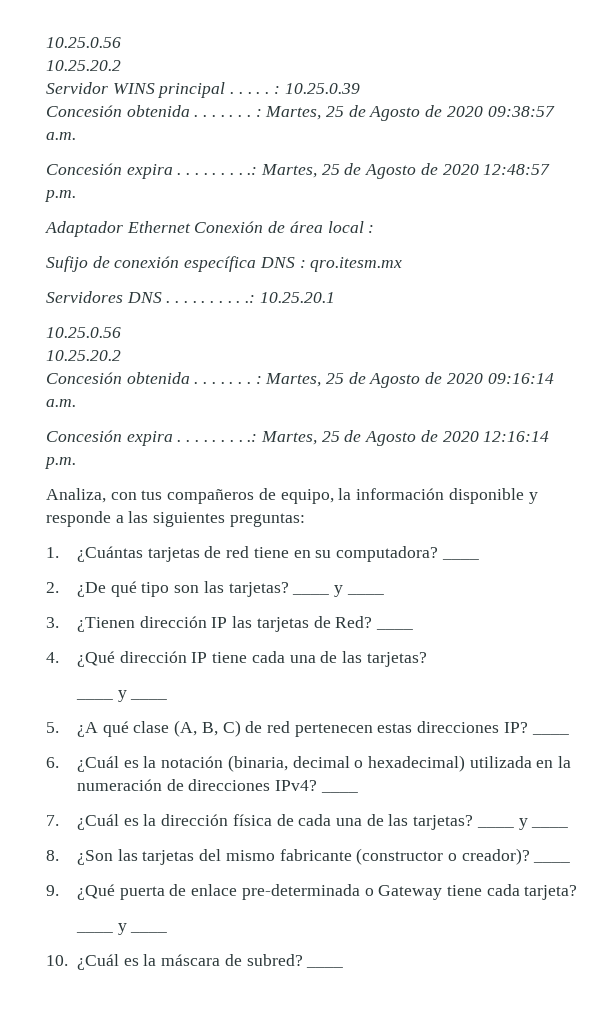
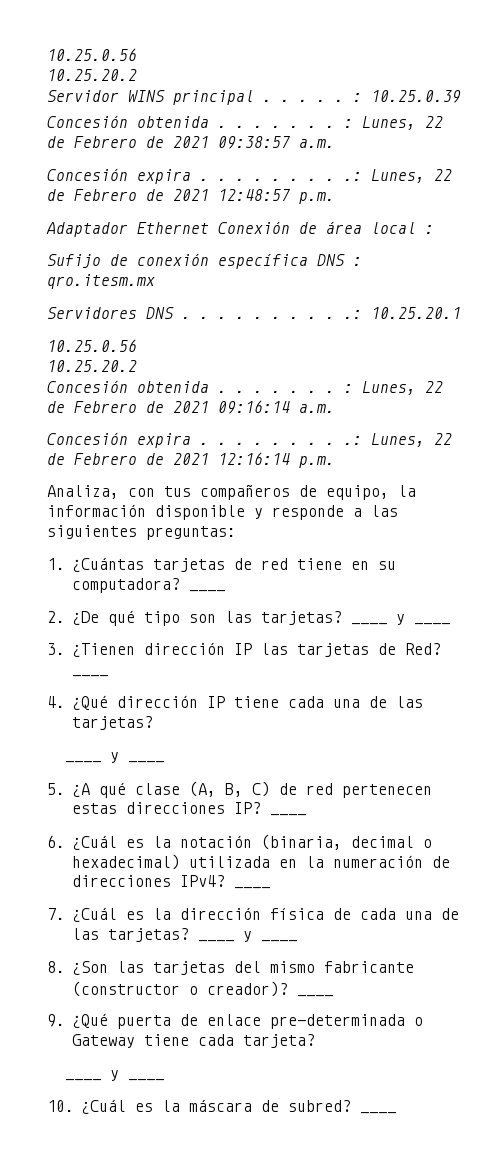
[265,105,483,121] Martes, 25 de Agosto de 2020 -> [362,116,443,130] [47,136,209,148] Lunes, 22 de Febrero de 2021
[260,163,479,179] Martes, 25 de Agosto de 2020 -> [371,169,452,183] [47,189,209,201] Lunes, 22 de Febrero de 2021
[265,372,483,388] Martes, 25 de Agosto de 2020 -> [362,381,443,395] [47,401,209,413] Lunes, 22 de Febrero de 2021
[260,430,479,446] Martes, 25 de Agosto de 2020 -> [371,433,452,447] [47,453,209,465] Lunes, 22 de Febrero de 2021

